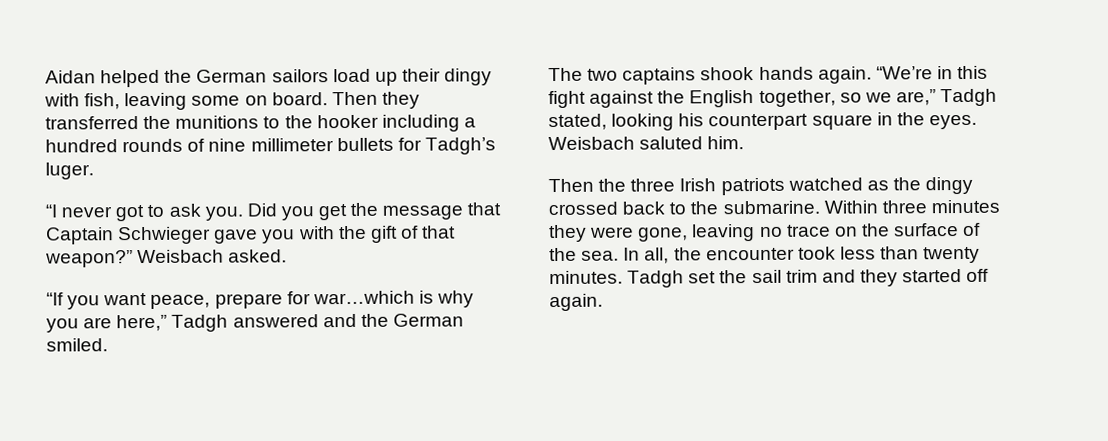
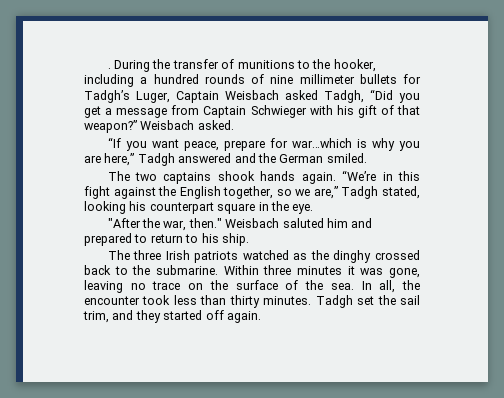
[45,68,493,88] [44,91,420,111] [45,115,172,130] Aidan helped the German sailors load up their dingy with fish, leaving some on board. Then they transferred the -> [107,59,235,72] . During the transfer of
[316,114,379,129] hooker -> [333,59,376,72] hooker,
[45,162,94,180] [45,202,502,222] [46,225,367,245] luger. // “I never got to ask you. Did you get the message that Captain Schwieger gave you with the -> [136,89,420,103] [84,105,354,118] Luger, Captain Weisbach asked Tadgh, “Did you get a message from Captain Schwieger with his
[928,114,977,130] [548,136,745,151] [548,178,627,193] eyes. Weisbach saluted him. // Then the -> [292,204,314,214] [107,218,373,231] [84,233,249,246] [107,250,130,260] eye. // "After the war, then." Weisbach saluted him and prepared to return to his ship. // The
[925,176,974,195] dingy -> [333,250,372,263] dinghy
[549,224,635,243] they were -> [347,266,384,275] it was
[923,246,981,264] twenty -> [229,295,260,308] thirty
[785,269,818,283] trim -> [83,311,109,323] trim,

